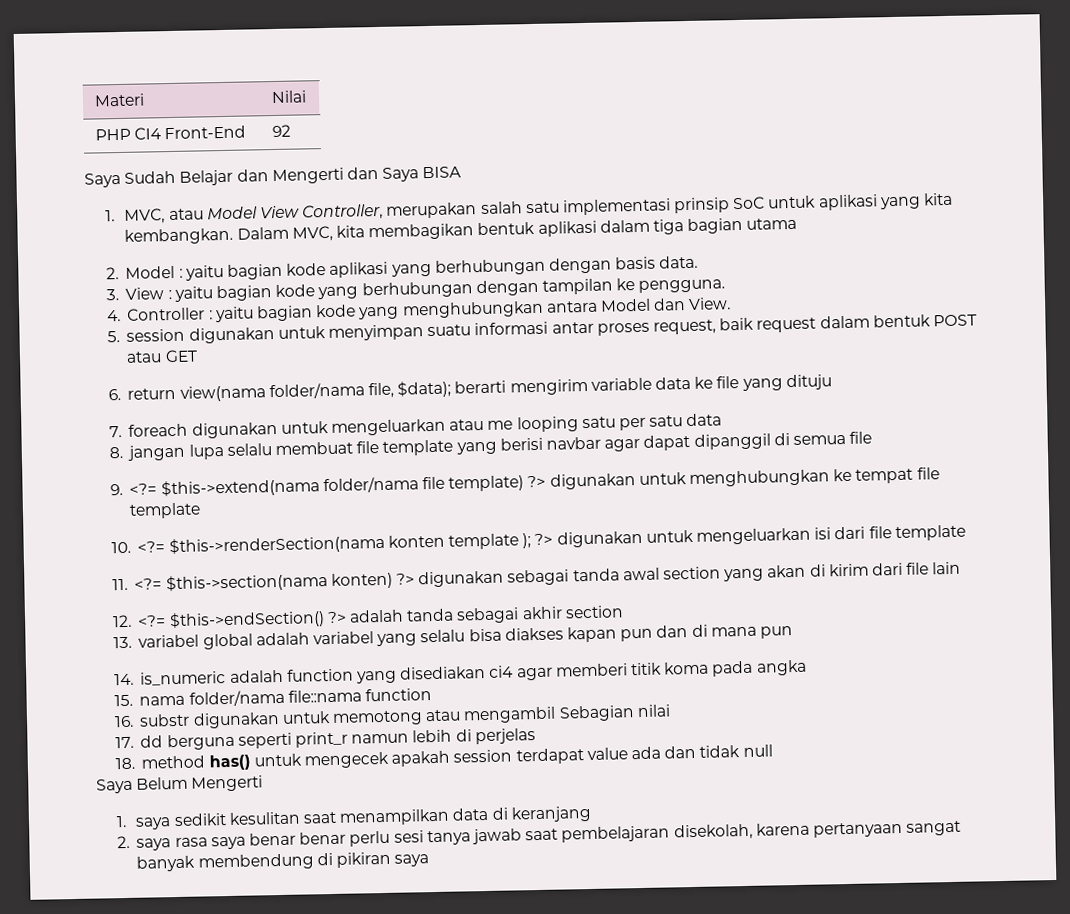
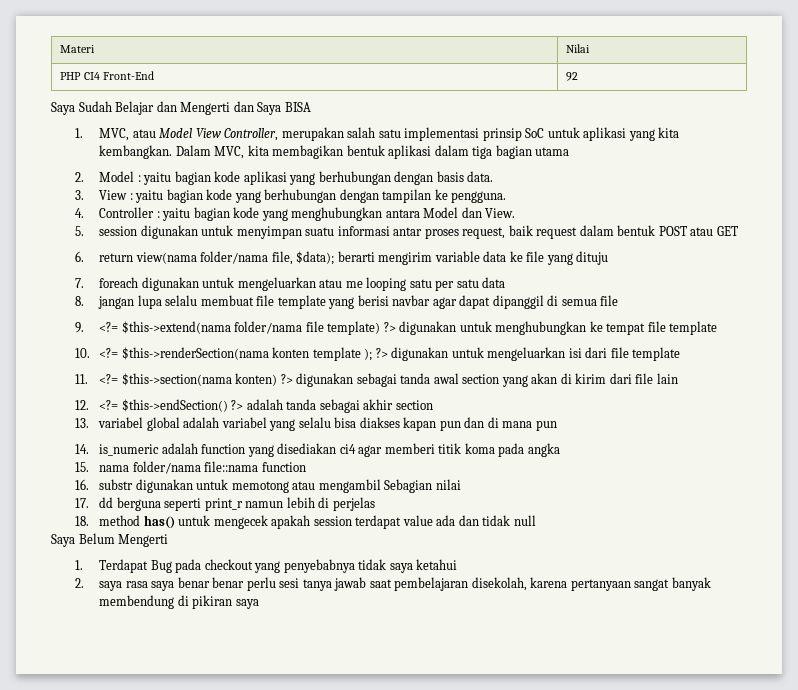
[135,805,592,830] saya sedikit kesulitan saat menampilkan data di keranjang -> [99,559,458,573] Terdapat Bug pada checkout yang penyebabnya tidak saya ketahui

